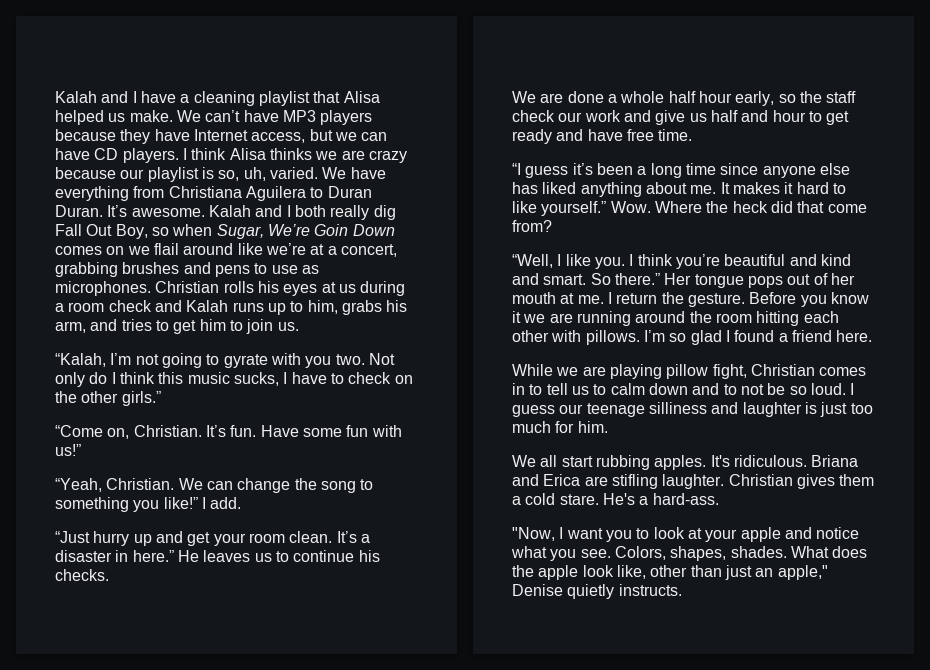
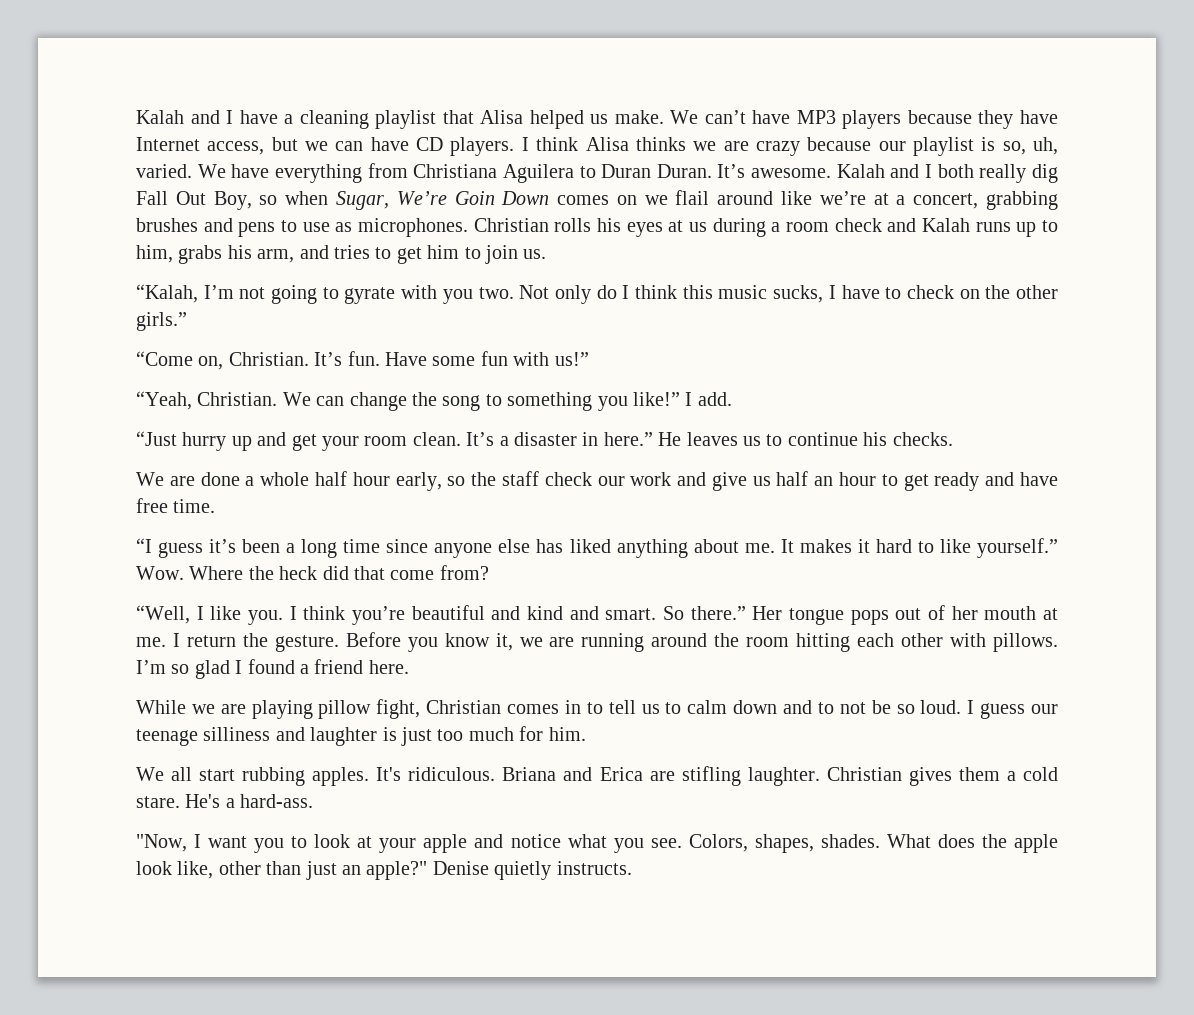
[741,110,769,122] and -> [814,476,834,486] an
[512,311,521,323] it -> [495,633,513,651] it,
[777,565,828,580] apple," -> [366,861,428,880] apple?"

